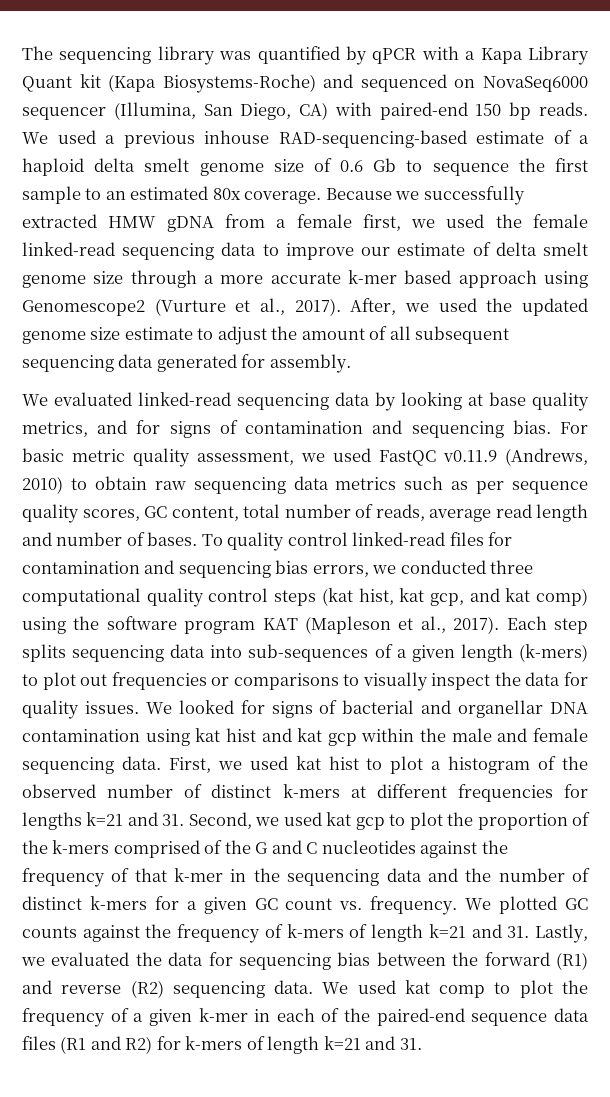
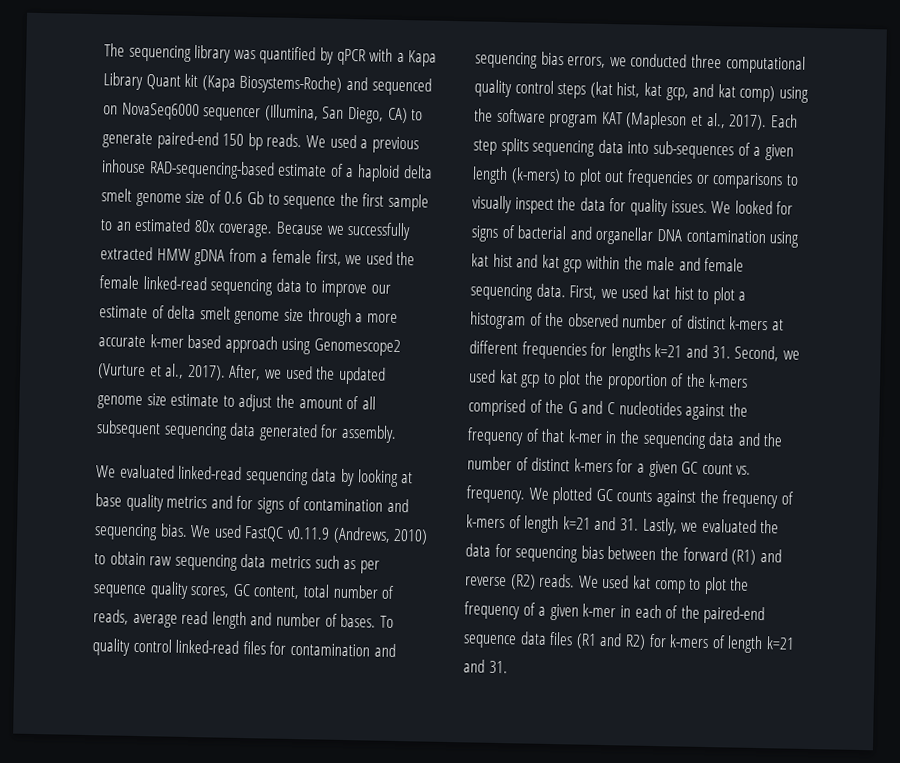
[334,102,372,116] with -> [411,109,424,121] [102,132,153,149] to generate
[22,421,88,437] metrics, -> [166,495,208,509] metrics
[560,422,588,434] [22,448,325,467] For basic metric quality assessment, we -> [190,525,212,538] We
[172,980,314,998] sequencing data. -> [539,573,576,588] reads.

